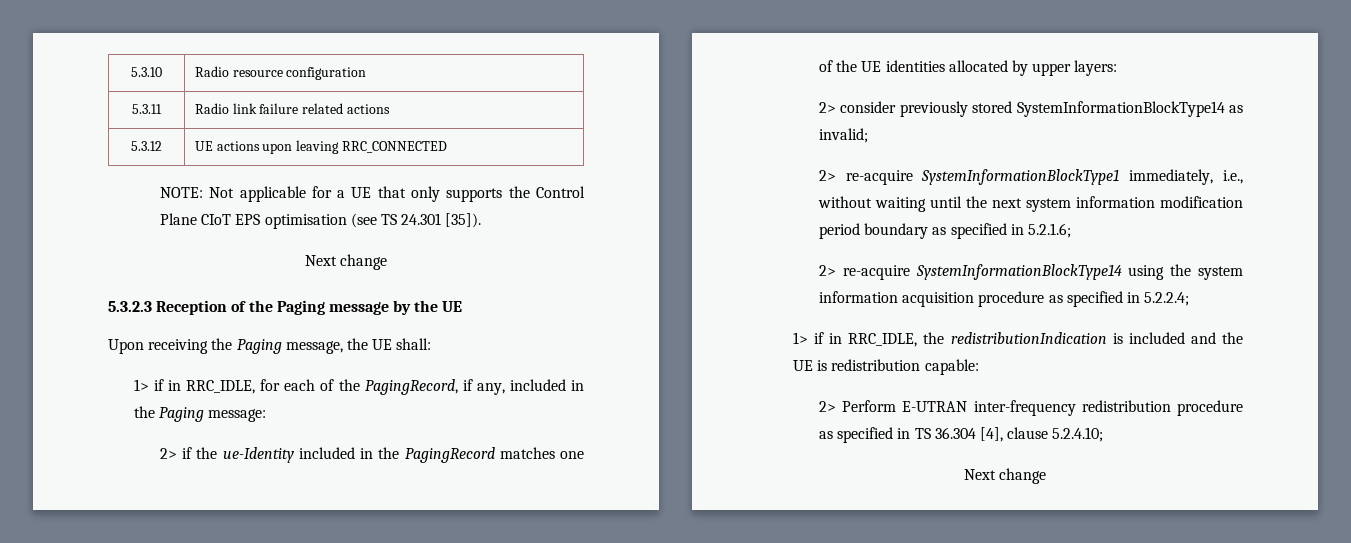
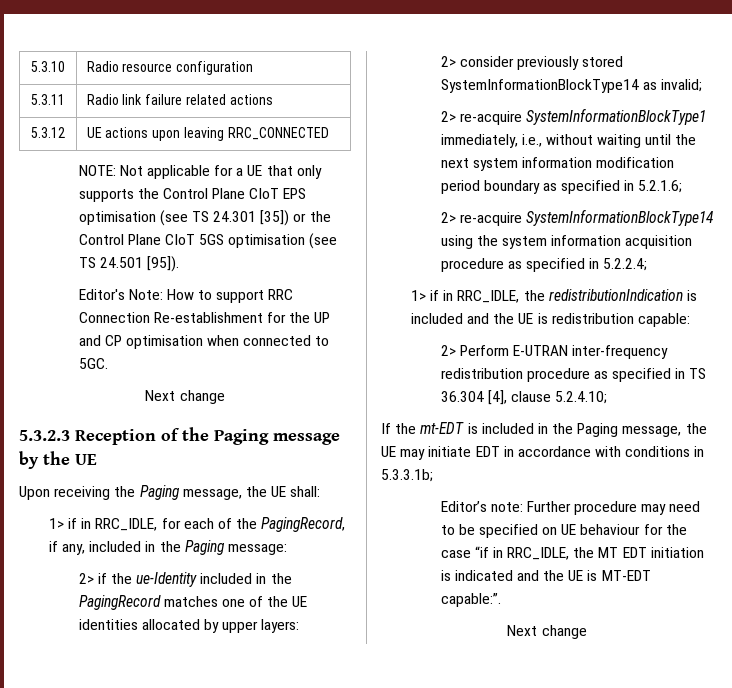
[445,213,482,228] [35]). -> [260,210,331,226] [78,233,338,249] [78,256,179,272] [78,289,294,303] [78,312,331,323] [78,335,330,349] [78,358,108,369] [35]) or the Control Plane CIoT 5GS optimisation (see TS 24.501 [95]). // Editor's Note: How to support RRC Connection Re-establishment for the UP and CP optimisation when connected to 5GC.
(1104, 434) none -> [381,422,707,437] [381,446,705,460] [381,469,433,482] [440,501,701,515] [440,524,687,538] [440,546,704,560] [440,570,651,581] [440,593,501,607] // If the mt-EDT is included in the Paging message, the UE may initiate EDT in accordance with conditions in 5.3.3.1b; // Editor’s note: Further procedure may need to be specified on UE behaviour for the case “if in RRC_IDLE, the MT EDT initiation is indicated and the UE is MT-EDT capable:”.

